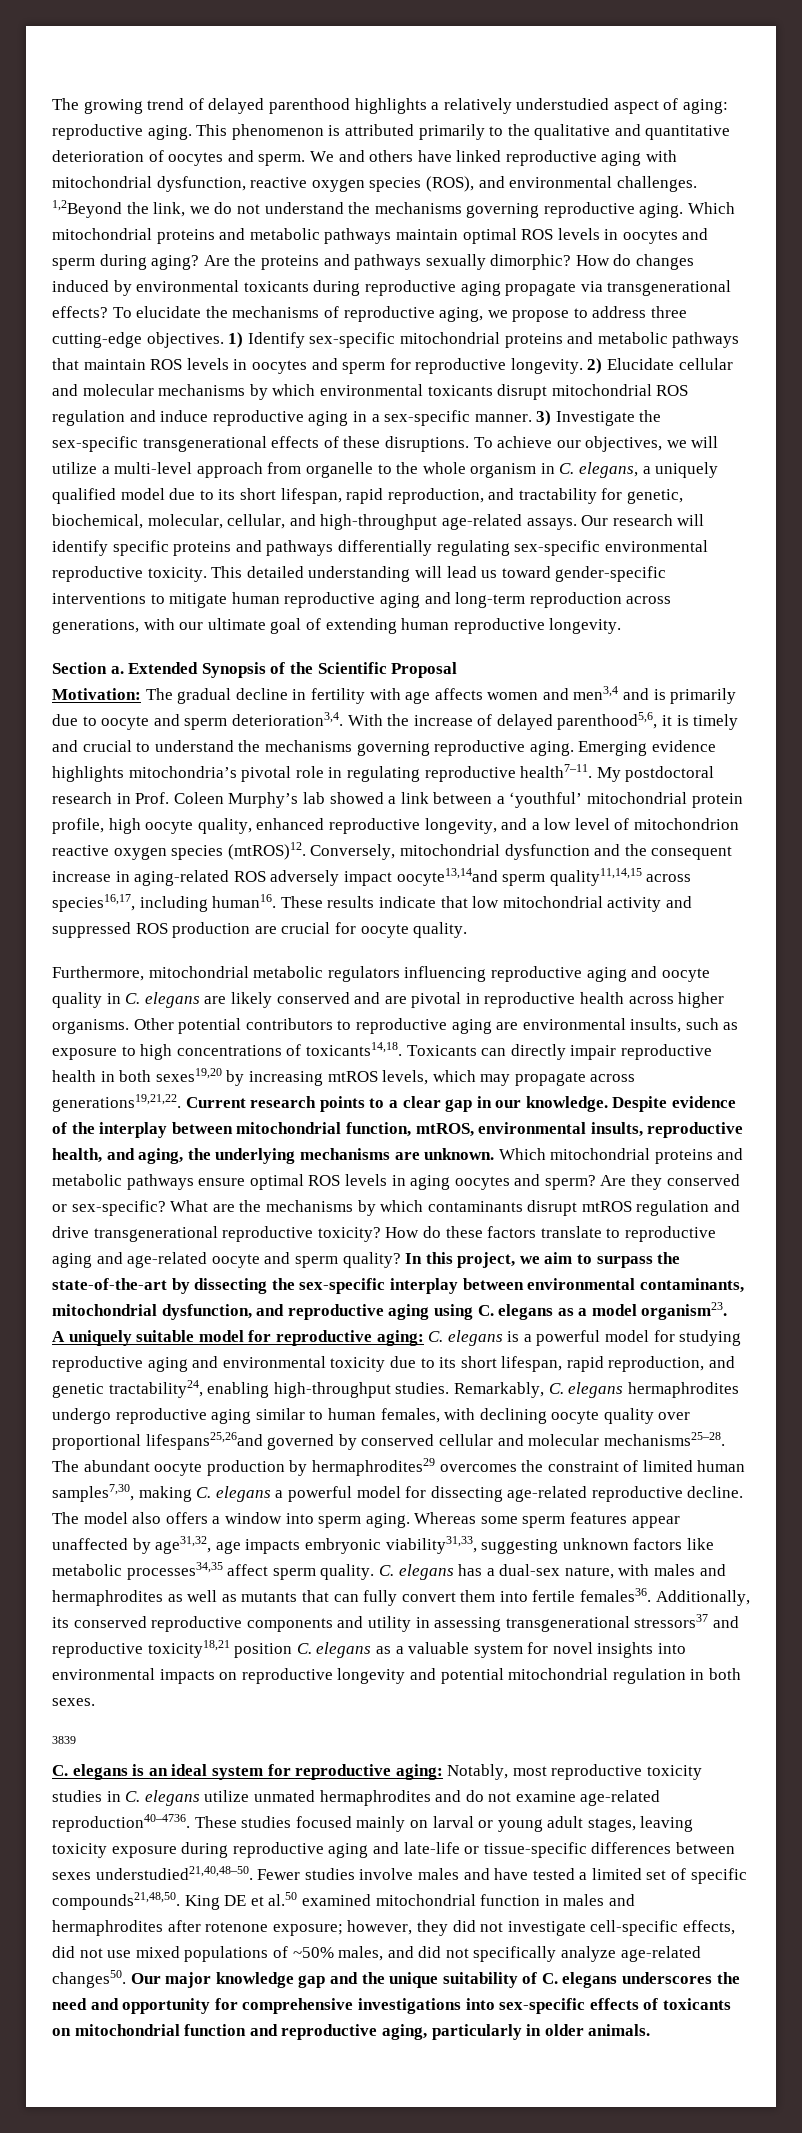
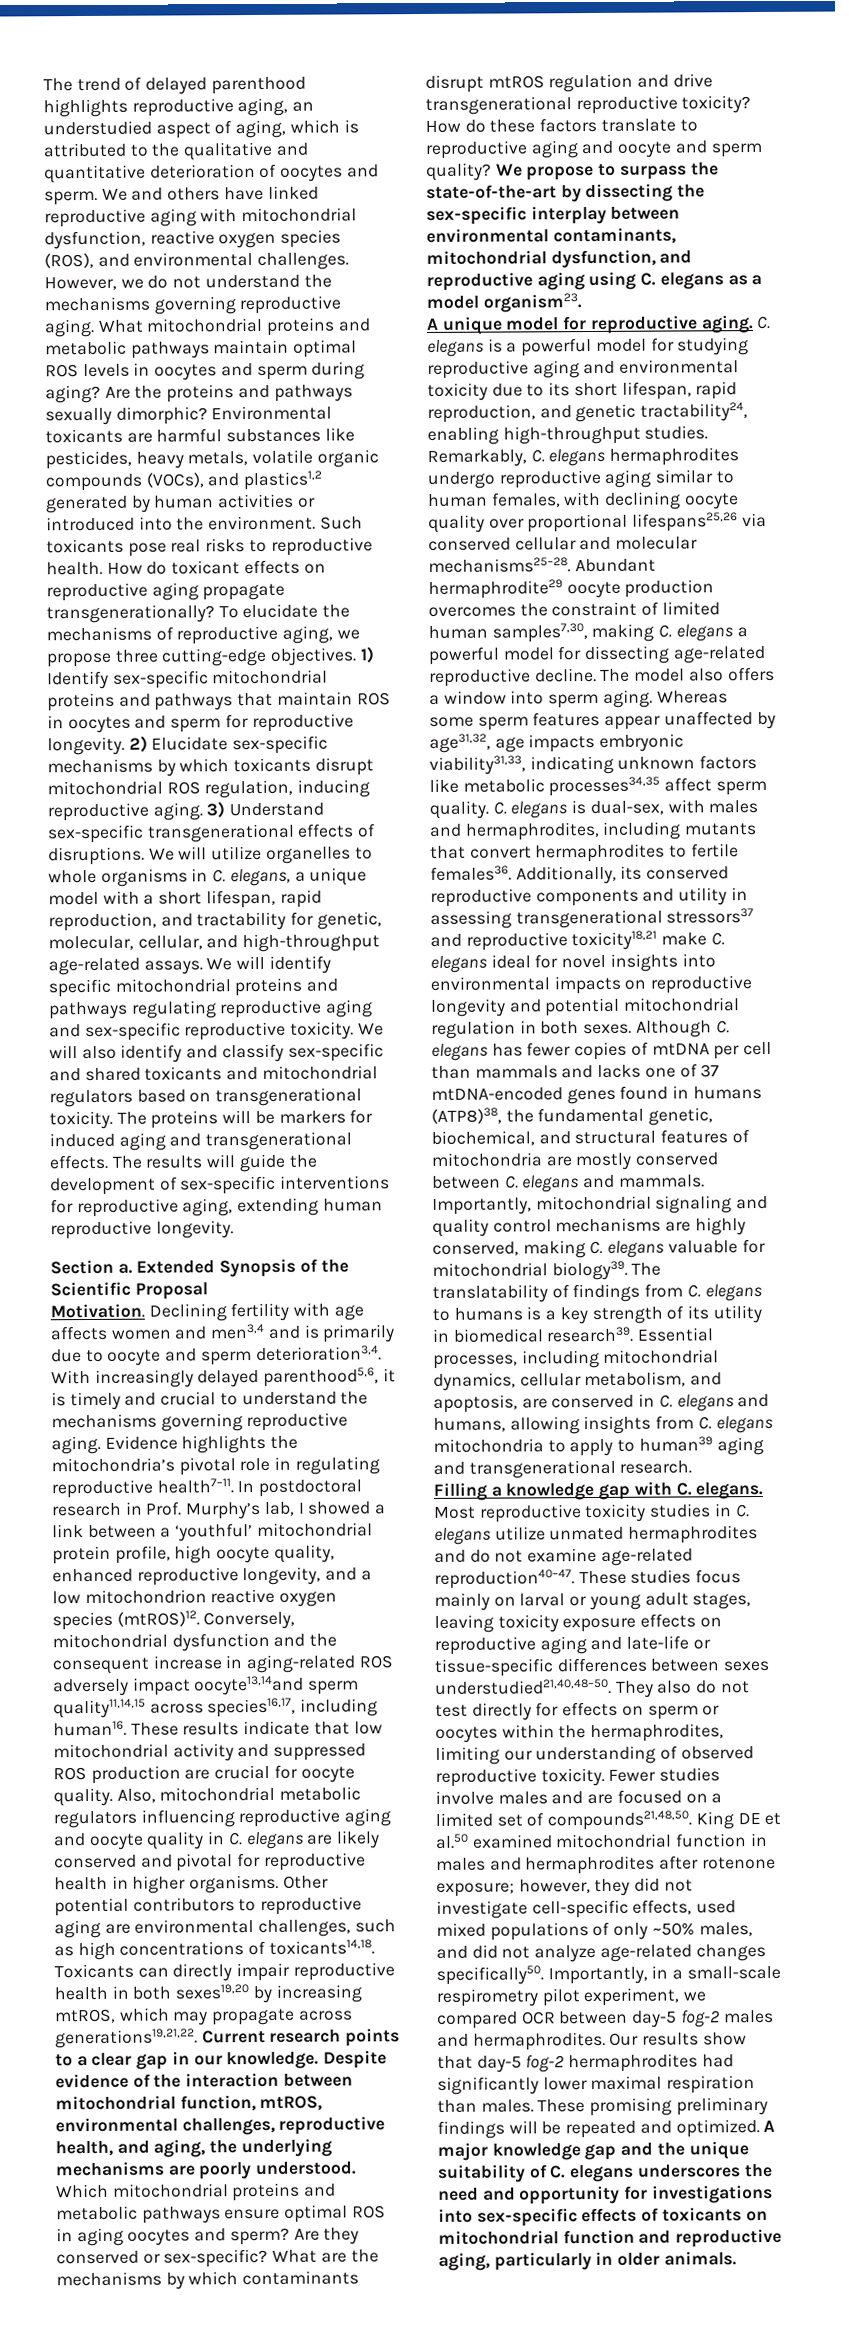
[52,98,143,114] The growing -> [43,78,73,92] The
[431,98,729,114] [52,124,324,140] a relatively understudied aspect of aging: reproductive aging. This phenomenon -> [131,97,315,117] [43,119,340,139] reproductive aging, an understudied aspect of aging, which
[418,124,485,140] primarily -> (126, 150) none
[52,200,186,218] 1,2Beyond the link, -> [44,276,117,291] However,
[688,202,736,214] Which -> [97,319,144,333] What
[575,254,695,270] [52,280,732,296] [52,306,108,318] How do changes induced by environmental toxicants during reproductive aging propagate via transgenerational effects? -> [211,405,333,421] [45,427,355,444] [45,449,379,470] [45,470,323,492] [46,493,316,514] [46,515,363,532] [46,537,373,557] [46,559,326,576] [46,582,286,602] [46,604,215,624] Environmental toxicants are harmful substances like pesticides, heavy metals, volatile organic compounds (VOCs), and plastics1,2 generated by human activities or introduced into the environment. Such toxicants pose real risks to reproductive health. How do toxicant effects on reproductive aging propagate transgenerationally?
[573,306,647,318] to address -> (112, 660) none
[597,332,668,344] metabolic -> (151, 700) none
[186,358,229,370] levels -> (391, 699) none
[678,358,733,370] [52,384,423,400] cellular and molecular mechanisms by which environmental -> [232,735,329,755] [47,758,230,777] sex-specific mechanisms by which
[52,410,662,426] [52,436,719,452] [52,462,719,478] [52,488,236,504] regulation and induce reproductive aging in a sex-specific manner. 3) Investigate the sex-specific transgenerational effects of these disruptions. To achieve our objectives, we will utilize a multi-level approach from organelle to the whole organism in C. elegans, a uniquely qualified model due to its -> [204,779,371,799] [47,801,325,822] [47,823,377,844] [48,845,373,866] [48,867,368,887] [48,890,155,906] regulation, inducing reproductive aging. 3) Understand sex-specific transgenerational effects of disruptions. We will utilize organelles to whole organisms in C. elegans, a unique model with a
[52,514,143,529] biochemical, -> (382, 920) none
[581,514,673,526] Our research -> [206,958,233,971] We
[173,540,708,556] [52,566,667,582] [52,592,672,608] [52,618,321,634] proteins and pathways differentially regulating sex-specific environmental reproductive toxicity. This detailed understanding will lead us toward gender-specific interventions to mitigate human reproductive aging and long-term reproduction across generations, with our ultimate goal of -> [114,977,339,997] [49,999,374,1020] [49,1021,384,1042] [49,1043,384,1063] [49,1065,378,1082] [49,1087,363,1108] [49,1109,374,1130] [49,1131,353,1151] [49,1153,317,1173] [50,1175,391,1196] [50,1198,234,1218] mitochondrial proteins and pathways regulating reproductive aging and sex-specific reproductive toxicity. We will also identify and classify sex-specific and shared toxicants and mitochondrial regulators based on transgenerational toxicity. The proteins will be markers for induced aging and transgenerational effects. The results will guide the development of sex-specific interventions for reproductive aging,
[52,688,307,704] Motivation: The gradual decline in -> [50,1303,227,1322] Motivation. Declining
[387,714,493,726] the increase of -> [94,1369,194,1388] increasingly
[578,740,716,756] [52,766,124,782] Emerging evidence highlights -> [104,1434,299,1454] Evidence highlights the
[596,767,621,782] My -> [237,1481,255,1493] In
[173,792,325,808] Coleen Murphy’s lab -> [185,1501,305,1520] Murphy’s lab, I
[574,818,630,830] level of -> (81, 1598) none
[52,966,144,981] // Furthermore, -> [116,1788,156,1803] Also,
[384,992,674,1008] are pivotal in reproductive health across -> [176,1852,366,1872] [54,1875,129,1891] pivotal for reproductive health in
[630,1018,682,1033] insults, -> [258,1919,352,1937] challenges,
[52,1046,136,1060] exposure to -> (74, 1951) none
[327,1070,429,1085] mtROS levels, -> [54,2008,116,2024] mtROS,
[99,1122,168,1138] interplay -> [185,2072,280,2088] interaction
[590,1122,643,1137] insults, -> [181,2117,275,2136] challenges,
[424,1148,495,1160] unknown. -> [198,2161,357,2180] poorly understood.
[344,1174,387,1186] levels -> (386, 2212) none
[127,1252,208,1268] age-related -> (614, 147) none
[405,1252,573,1268] In this project, we aim -> [495,163,595,181] We propose
[68,1330,195,1346] uniquely suitable -> [441,316,503,335] unique
[376,1330,424,1346] aging: -> [700,315,754,334] aging.
[145,1432,357,1450] lifespans25,26and governed by -> [632,512,767,532] lifespans25,26 via
[52,1458,435,1476] The abundant oocyte production by hermaphrodites29 -> [574,558,656,573] [428,579,715,599] Abundant hermaphrodite29 oocyte production
[481,1539,559,1554] suggesting -> [529,755,614,775] indicating
[458,1564,726,1579] [52,1590,528,1606] has a dual-sex nature, with males and hermaphrodites as well as mutants that can fully convert them into -> [571,799,759,816] [429,821,758,841] [430,843,688,863] is dual-sex, with males and hermaphrodites, including mutants that convert hermaphrodites to
[234,1642,523,1658] position C. elegans as a valuable system -> [661,932,725,946] [430,954,531,973] make C. elegans ideal
[52,1736,76,1744] [52,1764,547,1780] // 3839 // C. elegans is an ideal system for reproductive aging: Notably, most -> [635,1020,730,1038] [431,1041,773,1061] [431,1063,720,1079] [431,1085,762,1105] [431,1107,714,1126] [431,1129,750,1146] [431,1152,719,1171] [432,1174,705,1193] [432,1195,769,1215] [432,1217,746,1237] [432,1238,766,1259] [432,1260,662,1281] [432,1283,762,1303] [432,1305,762,1325] [432,1326,715,1343] [433,1349,720,1369] [433,1371,723,1391] [433,1393,770,1413] [433,1415,773,1435] [433,1436,764,1457] [433,1459,693,1479] [433,1481,764,1501] [434,1506,476,1519] Although C. elegans has fewer copies of mtDNA per cell than mammals and lacks one of 37 mtDNA-encoded genes found in humans (ATP8)38, the fundamental genetic, biochemical, and structural features of mitochondria are mostly conserved between C. elegans and mammals. Importantly, mitochondrial signaling and quality control mechanisms are highly conserved, making C. elegans valuable for mitochondrial biology39. The translatability of findings from C. elegans to humans is a key strength of its utility in biomedical research39. Essential processes, including mitochondrial dynamics, cellular metabolism, and apoptosis, are conserved in C. elegans and humans, allowing insights from C. elegans mitochondria to apply to human39 aging and transgenerational research. // Filling a knowledge gap with C. elegans. Most
[52,1814,190,1832] reproduction40–4736. -> [434,1569,575,1589] reproduction40–47.
[295,1816,352,1828] focused -> [695,1569,742,1584] focus
[181,1842,229,1858] during -> [640,1613,722,1628] effects on
(253, 1873) none -> [615,1680,750,1698] [435,1701,721,1721] [435,1723,725,1743] [435,1745,754,1765] [435,1767,605,1787] They also do not test directly for effects on sperm or oocytes within the hermaphrodites, limiting our understanding of observed reproductive toxicity.
[494,1868,575,1880] have tested -> [587,1789,708,1805] are focused on
[690,1868,747,1884] specific -> (545, 1819) none
[52,1946,132,1958] did not use -> [696,1900,737,1914] used
(288, 1952) none -> [613,1922,649,1940] only
[473,1946,557,1962] specifically -> (531, 1952) none
[52,1970,161,1988] changes50. Our -> [695,1943,766,1962] [436,1965,781,1985] [436,1987,707,2007] [437,2009,774,2029] [437,2031,747,2051] [437,2053,734,2073] [437,2075,756,2095] [437,2096,768,2117] [437,2119,776,2139] changes specifically50. Importantly, in a small-scale respirometry pilot experiment, we compared OCR between day-5 fog-2 males and hermaphrodites. Our results show that day-5 fog-2 hermaphrodites had significantly lower maximal respiration than males. These promising preliminary findings will be repeated and optimized. A
[242,1998,354,2014] comprehensive -> (649, 2192) none

